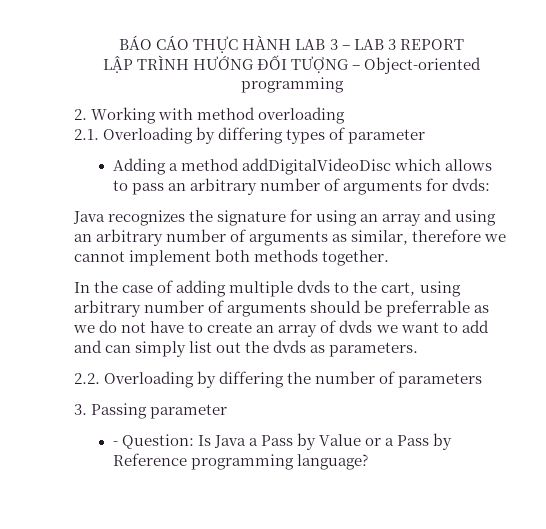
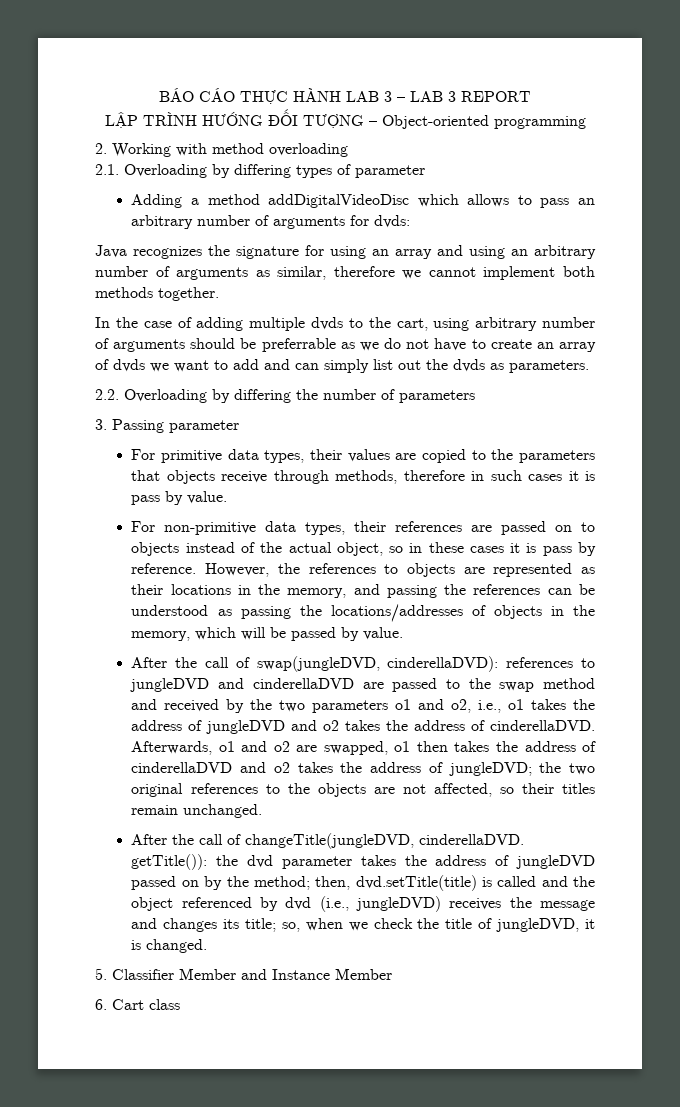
[112,433,453,450] [112,453,368,470] - Question: Is Java a Pass by Value or a Pass by Reference programming language? -> [131,449,595,463] [131,470,595,484] [131,491,228,505] [131,521,595,535] [131,542,596,556] [131,563,595,577] [131,584,595,598] [131,604,595,622] [131,627,404,641] [131,656,595,672] [130,678,595,692] [131,699,596,713] [131,720,595,734] [131,741,596,755] [131,762,596,776] [131,783,596,797] [131,804,263,818] [131,833,525,849] [131,854,595,870] [131,875,595,891] [131,896,595,912] [131,918,595,932] [131,939,208,953] [95,968,392,980] [95,999,180,1010] For primitive data types, their values are copied to the parameters that objects receive through methods, therefore in such cases it is pass by value. // For non-primitive data types, their references are passed on to objects instead of the actual object, so in these cases it is pass by reference. However, the references to objects are represented as their locations in the memory, and passing the references can be understood as passing the locations/addresses of objects in the memory, which will be passed by value. // After the call of swap(jungleDVD, cinderellaDVD): references to jungleDVD and cinderellaDVD are passed to the swap method and received by the two parameters o1 and o2, i.e., o1 takes the address of jungleDVD and o2 takes the address of cinderellaDVD. Afterwards, o1 and o2 are swapped, o1 then takes the address of cinderellaDVD and o2 takes the address of jungleDVD; the two original references to the objects are not affected, so their titles remain unchanged. // After the call of changeTitle(jungleDVD, cinderellaDVD. getTitle()): the dvd parameter takes the address of jungleDVD passed on by the method; then, dvd.setTitle(title) is called and the object referenced by dvd (i.e., jungleDVD) receives the message and changes its title; so, when we check the title of jungleDVD, it is changed. // 5. Classifier Member and Instance Member // 6. Cart class

